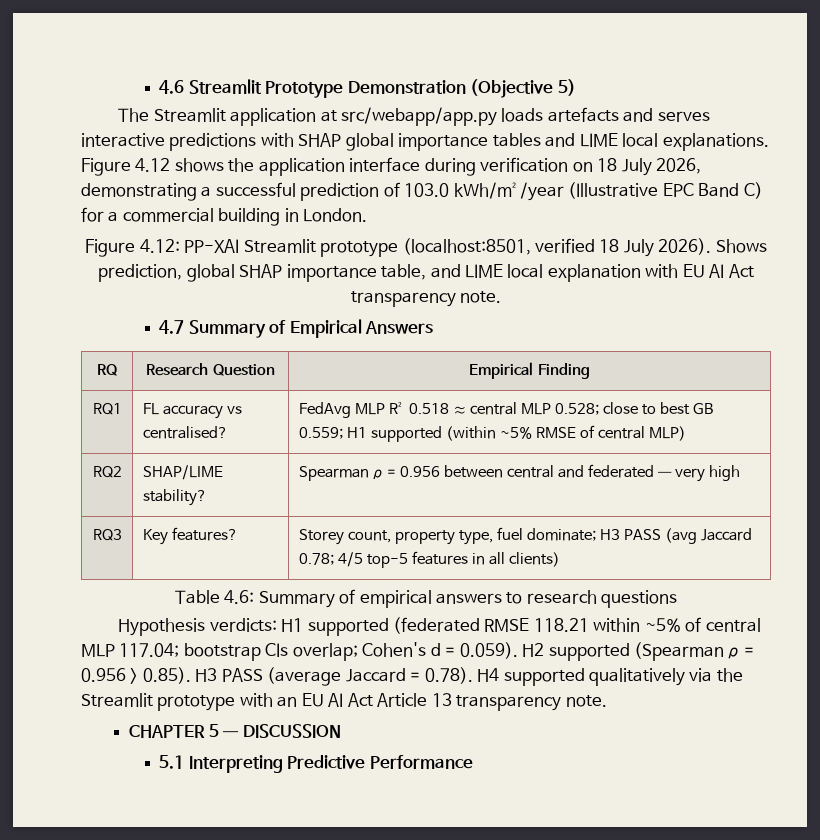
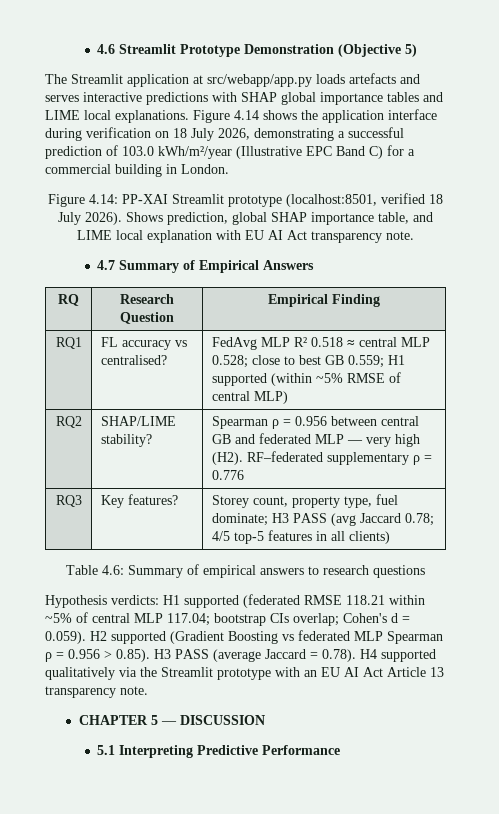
[135,158,171,172] 4.12 -> [234,110,259,120] 4.14
[139,239,180,253] 4.12: -> [89,194,118,204] 4.14:
(554, 471) none -> [211,434,231,444] GB
(654, 471) none -> [314,434,344,444] MLP
(741, 473) none -> [211,451,432,465] [211,470,244,480] (H2). RF–federated supplementary ρ = 0.776
[634,642,725,661] (Spearman -> [170,630,443,644] (Gradient Boosting vs federated MLP Spearman

